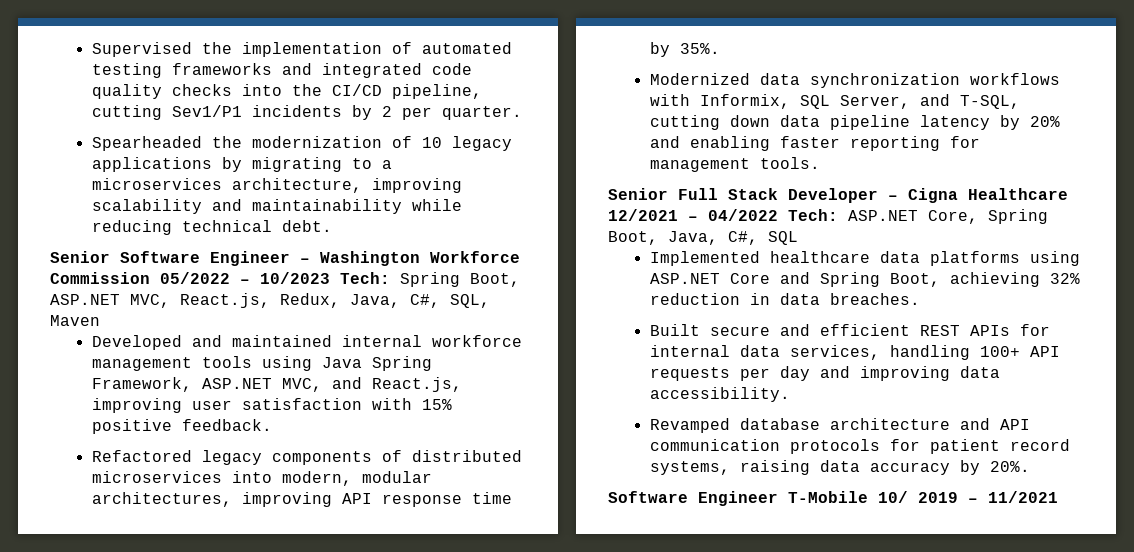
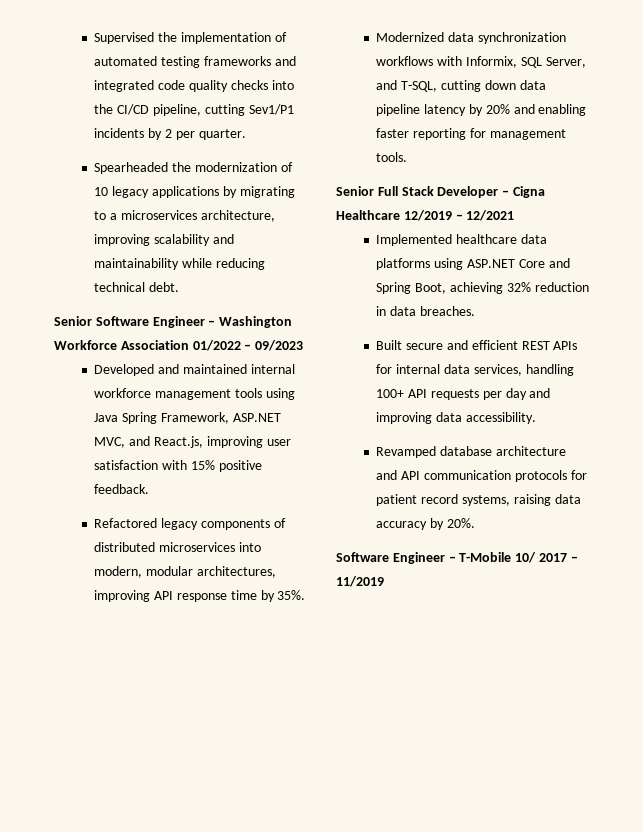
[50,272,520,287] [50,293,490,308] [50,315,100,326] Commission 05/2022 – 10/2023 Tech: Spring Boot, ASP.NET MVC, React.js, Redux, Java, C#, SQL, Maven -> [120,340,304,351] Association 01/2022 – 09/2023
(1068, 194) none -> [403,210,463,221] 12/2019 –
[688,209,1048,224] [608,231,798,245] – 04/2022 Tech: ASP.NET Core, Spring Boot, Java, C#, SQL -> (515, 215) none
(778, 498) none -> [448,556,456,562] –
[918,491,1058,503] 2019 – 11/2021 -> [538,553,578,562] [336,576,384,587] 2017 – 11/2019

